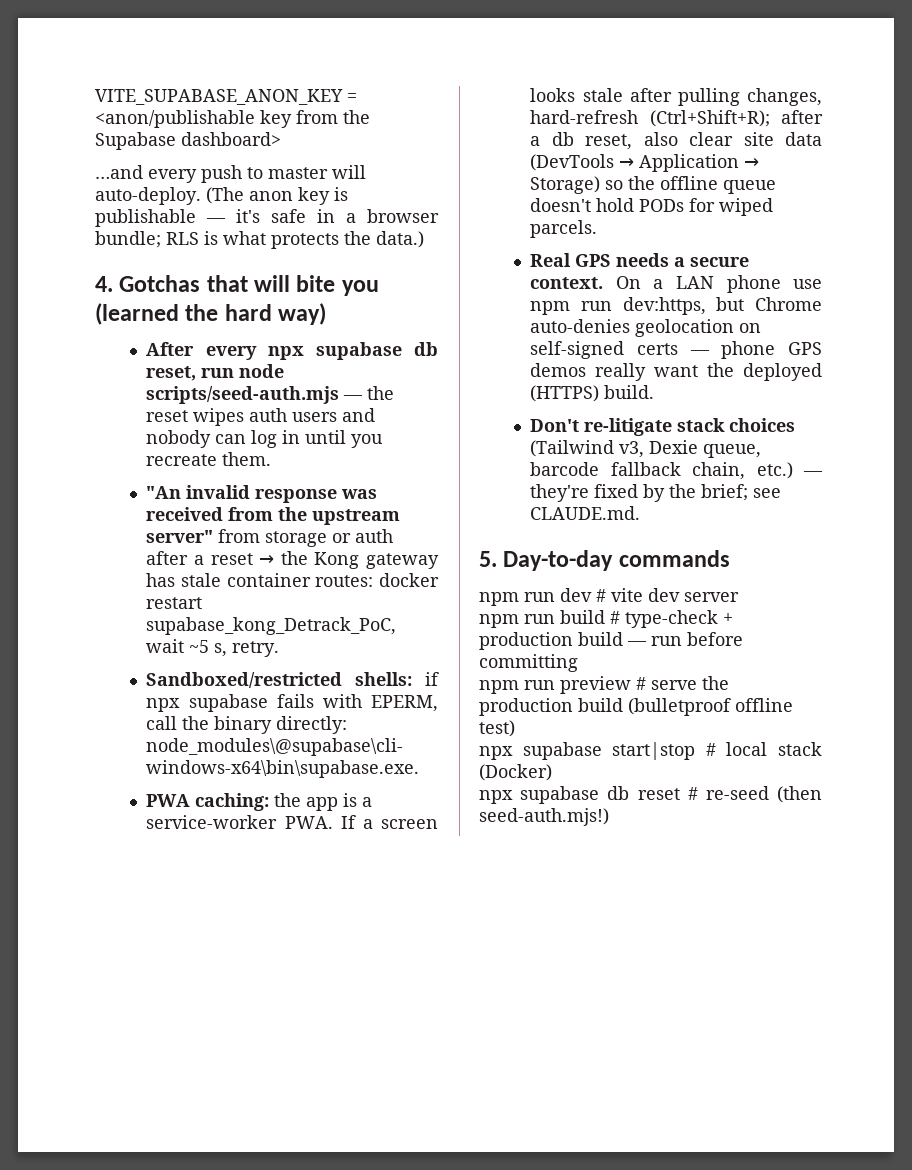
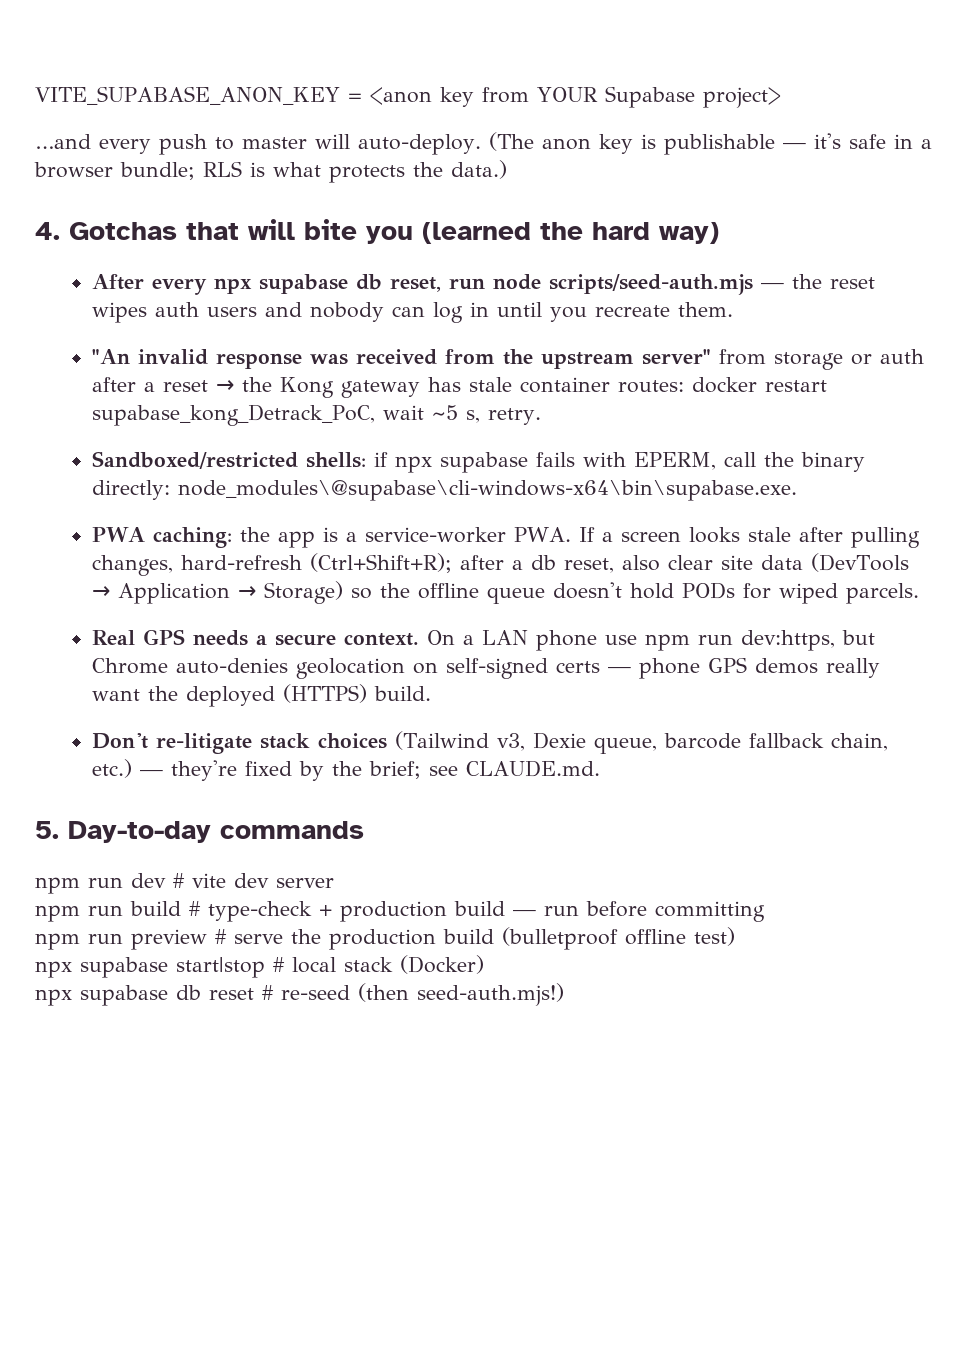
[95,110,255,128] <anon/publishable -> [369,87,432,105] <anon
[343,110,370,124] [95,132,281,150] the Supabase dashboard> -> [536,86,781,108] YOUR Supabase project>

